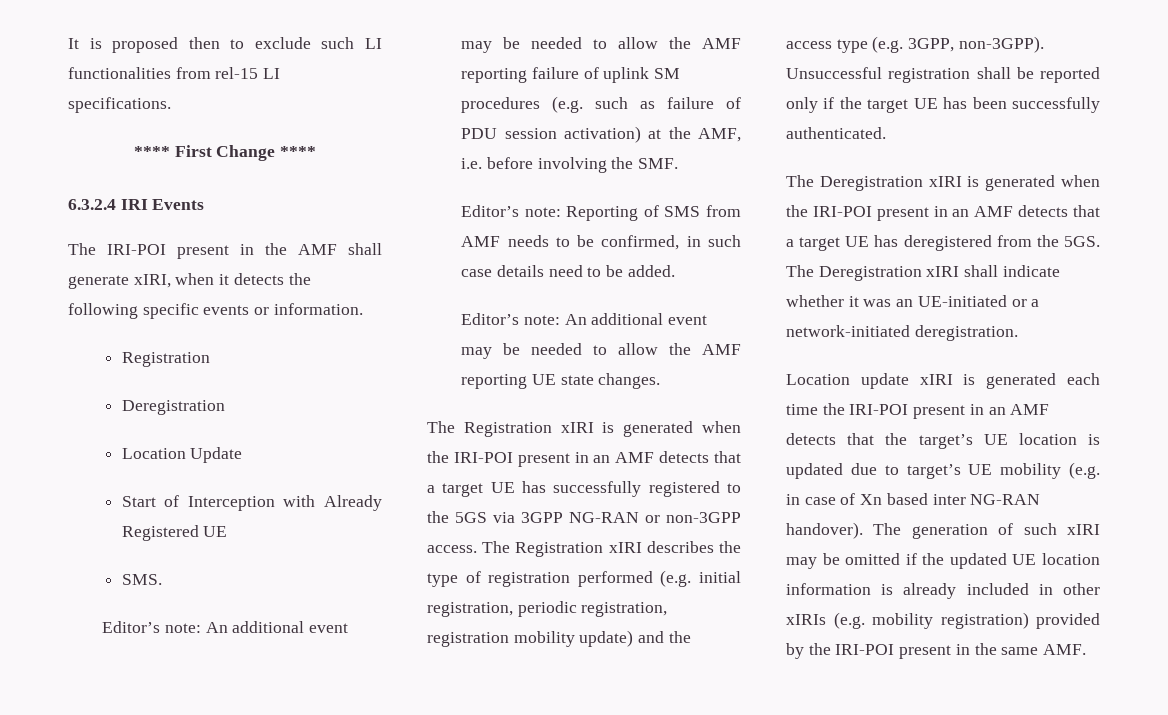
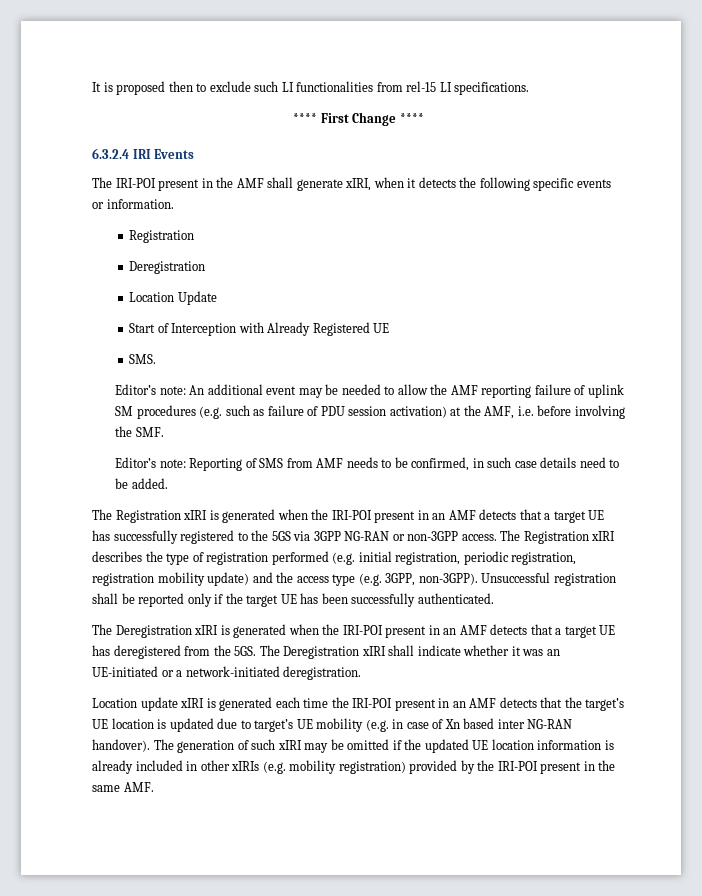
[461,313,708,325] [461,343,741,359] [461,373,661,389] // Editor’s note: An additional event may be needed to allow the AMF reporting UE state changes. -> (168, 483) none

